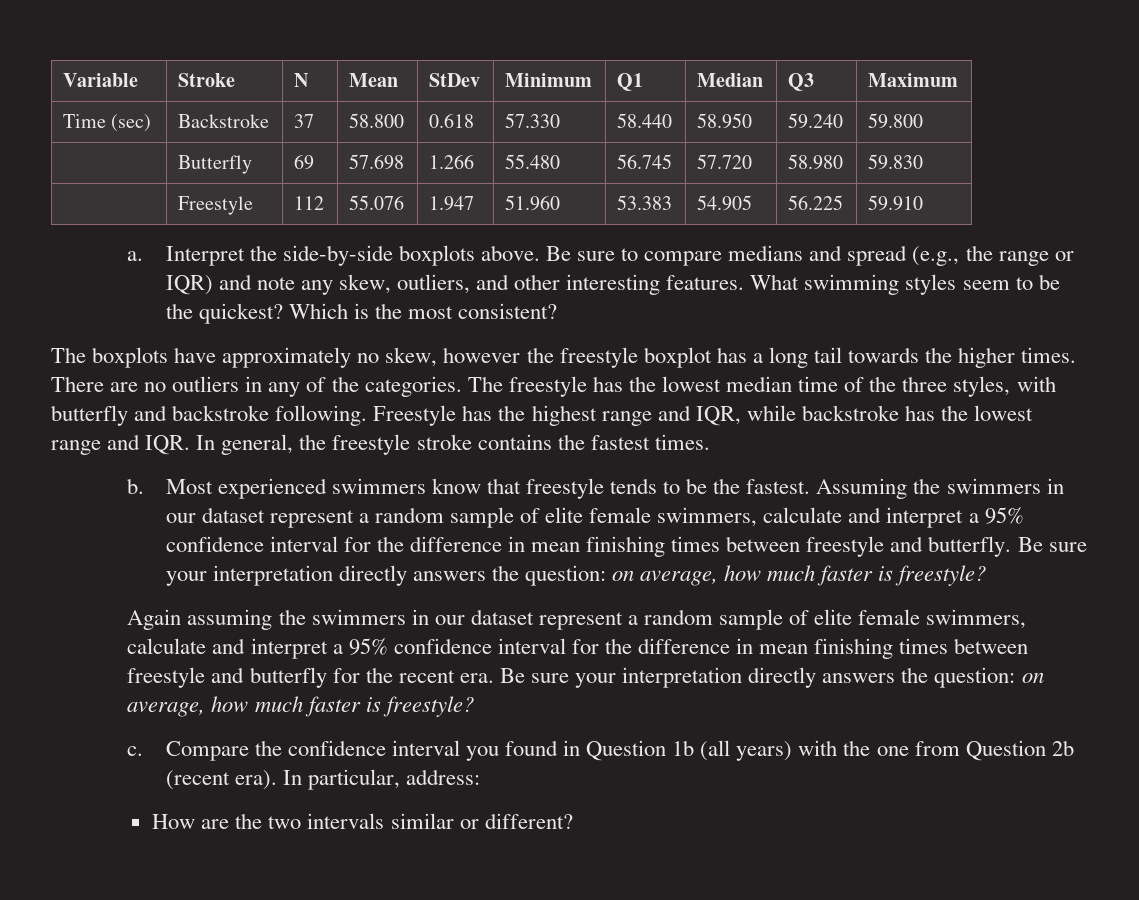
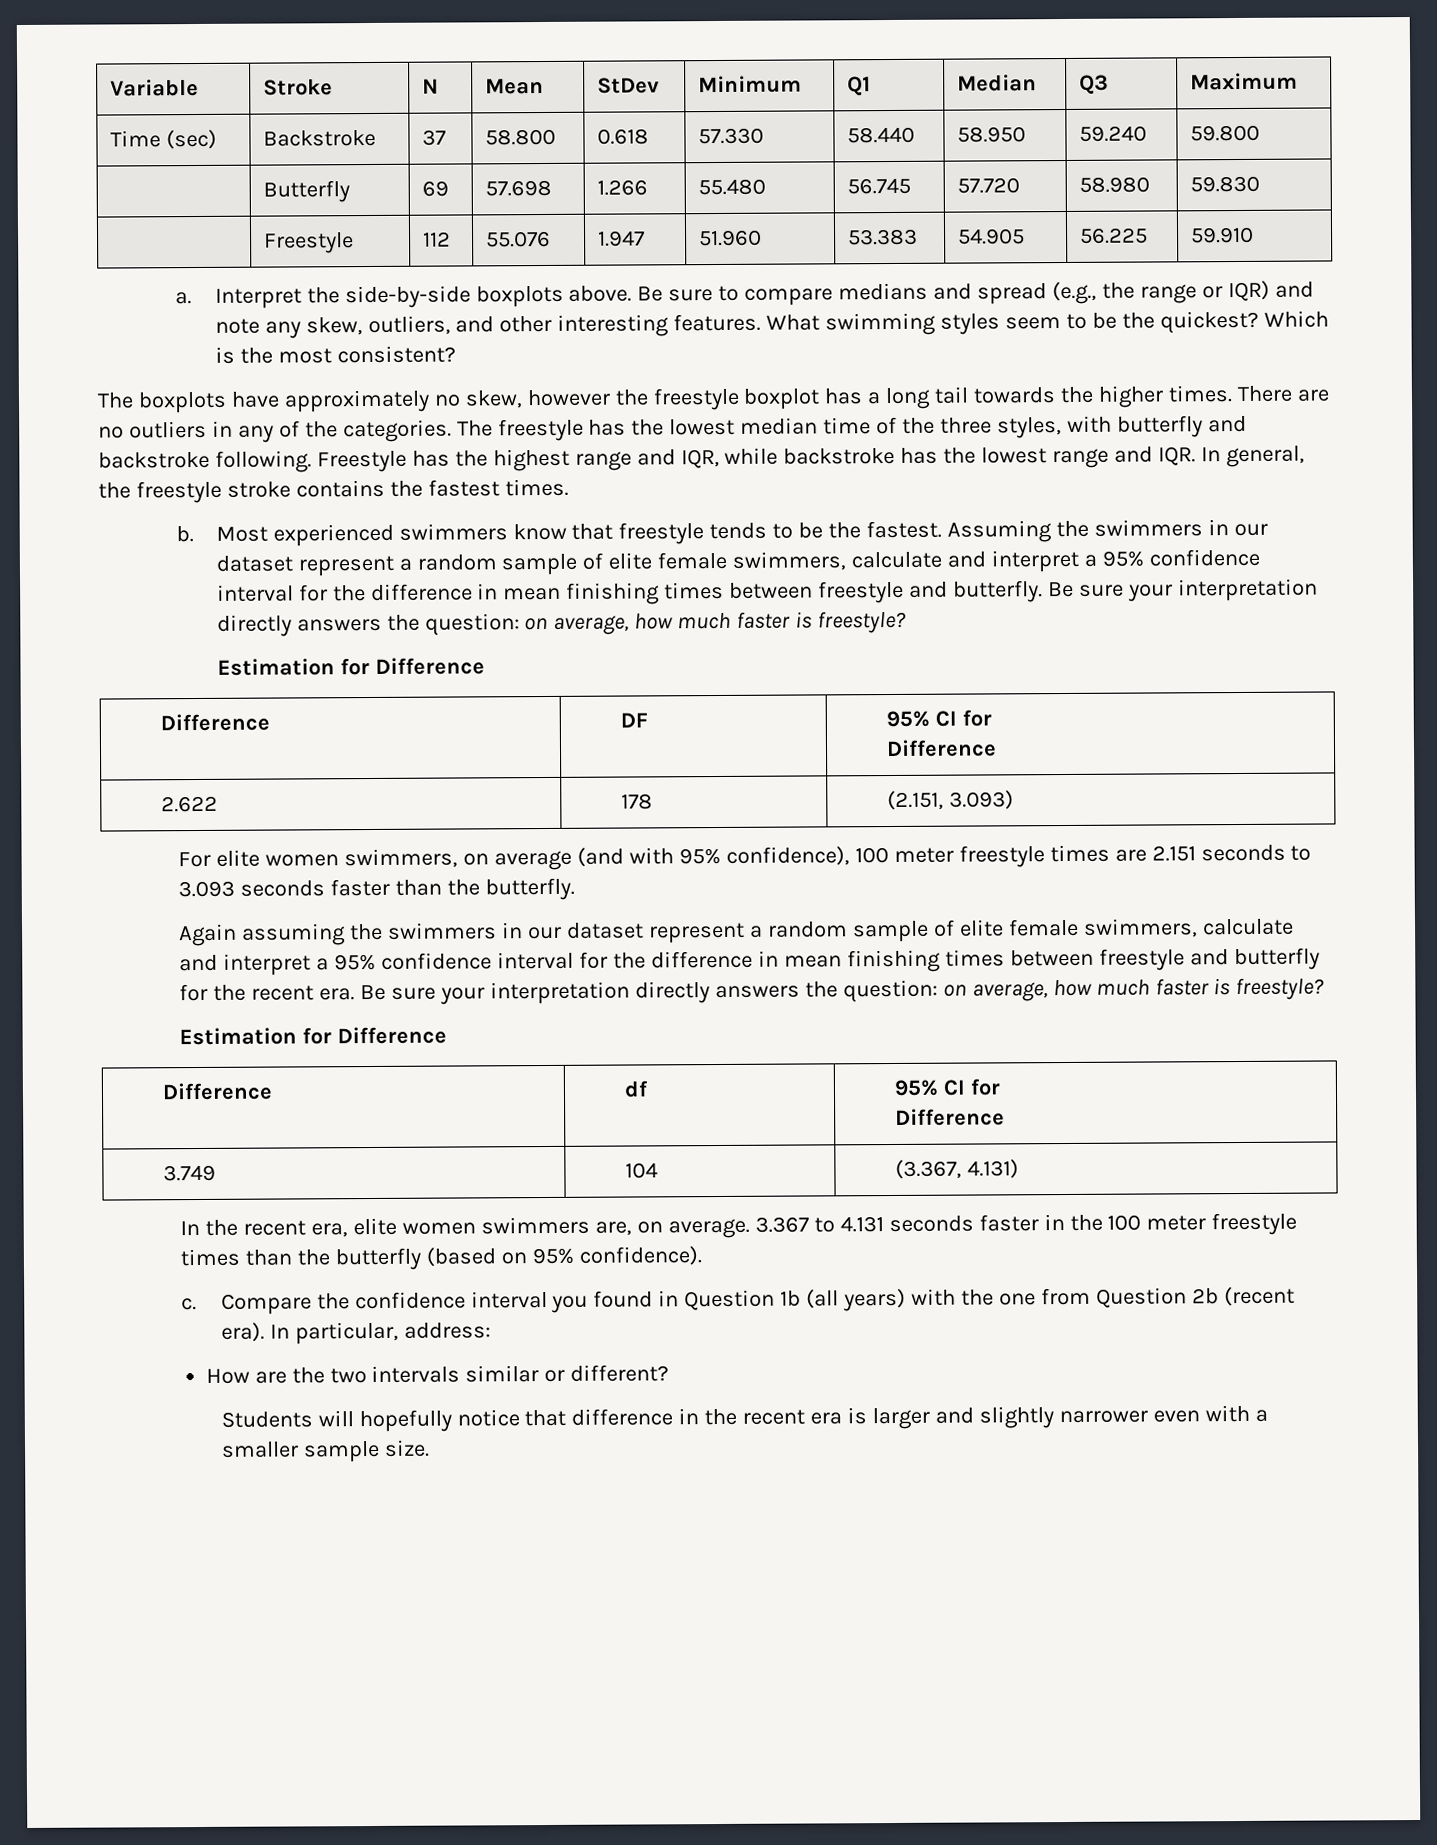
(987, 575) none -> [216,657,485,676] [160,713,271,732] [620,712,649,728] [886,709,992,728] [886,739,998,758] [161,795,219,813] [621,793,654,810] [887,790,1014,811] [178,844,1312,871] [178,877,576,901] // Estimation for Difference // Difference | DF | 95% CI for // Difference // 2.622 | 178 | (2.151, 3.093) // For elite women swimmers, on average (and with 95% confidence), 100 meter freestyle times are 2.151 seconds to 3.093 seconds faster than the butterfly.
(474, 706) none -> [179,1026,448,1046] [162,1082,274,1101] [624,1080,650,1098] [894,1078,1001,1096] [895,1108,1006,1126] [163,1164,217,1182] [625,1162,659,1179] [895,1159,1019,1179] [180,1212,1298,1239] [180,1246,703,1271] // Estimation for Difference // Difference | df | 95% CI for // Difference // 3.749 | 104 | (3.367, 4.131) // In the recent era, elite women swimmers are, on average. 3.367 to 4.131 seconds faster in the 100 meter freestyle times than the butterfly (based on 95% confidence).
(573, 821) none -> [220,1404,1268,1433] [220,1439,430,1463] // Students will hopefully notice that difference in the recent era is larger and slightly narrower even with a smaller sample size.

